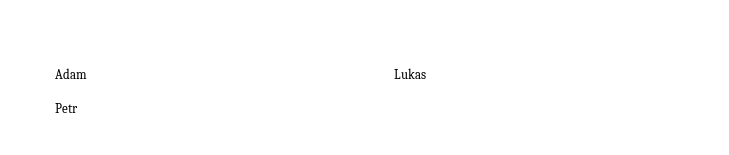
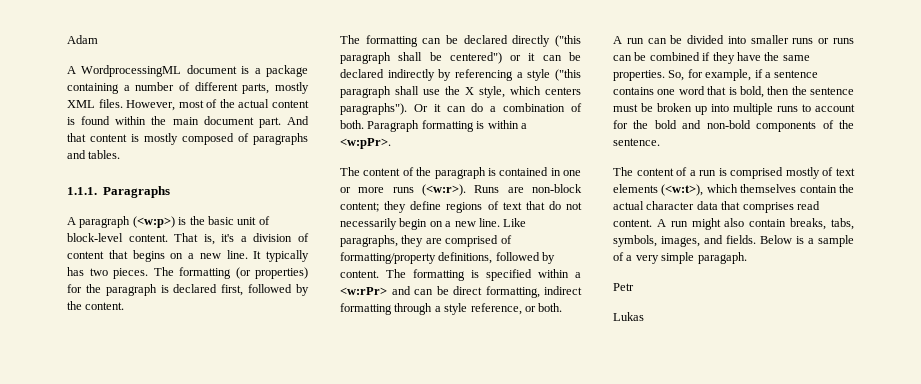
(87, 73) none -> [67,65,308,77] [67,82,309,94] [67,99,310,111] [67,116,309,128] [67,133,308,145] [67,150,121,159] [67,186,171,198] [67,216,270,228] [67,233,310,245] [67,250,309,262] [67,267,308,279] [67,284,309,296] [67,301,125,310] [340,35,581,47] [340,52,581,64] [340,69,581,81] [340,86,581,98] [340,103,582,115] [340,120,527,132] [340,138,391,149] [340,167,581,179] [340,184,582,196] [340,201,582,213] [340,218,527,230] [340,235,512,247] [340,252,556,264] [340,269,581,281] [340,286,582,298] [340,303,563,315] [613,35,854,44] [613,52,810,64] [613,69,819,81] [613,86,854,98] [613,103,855,115] [613,120,854,132] [613,138,660,146] [613,167,855,179] [613,184,854,196] [613,201,820,213] [613,218,854,230] [613,235,854,247] [613,252,747,264] // A WordprocessingML document is a package containing a number of different parts, mostly XML files. However, most of the actual content is found within the main document part. And that content is mostly composed of paragraphs and tables. // 1.1.1. Paragraphs // A paragraph (<w:p>) is the basic unit of block-level content. That is, it's a division of content that begins on a new line. It typically has two pieces. The formatting (or properties) for the paragraph is declared first, followed by the content. // The formatting can be declared directly ("this paragraph shall be centered") or it can be declared indirectly by referencing a style ("this paragraph shall use the X style, which centers paragraphs"). Or it can do a combination of both. Paragraph formatting is within a <w:pPr>. // The content of the paragraph is contained in one or more runs (<w:r>). Runs are non-block content; they define regions of text that do not necessarily begin on a new line. Like paragraphs, they are comprised of formatting/property definitions, followed by content. The formatting is specified within a <w:rPr> and can be direct formatting, indirect formatting through a style reference, or both. // A run can be divided into smaller runs or runs can be combined if they have the same properties. So, for example, if a sentence contains one word that is bold, then the sentence must be broken up into multiple runs to account for the bold and non-bold components of the sentence. // The content of a run is comprised mostly of text elements (<w:t>), which themselves contain the actual character data that comprises read content. A run might also contain breaks, tabs, symbols, images, and fields. Below is a sample of a very simple paragaph.

